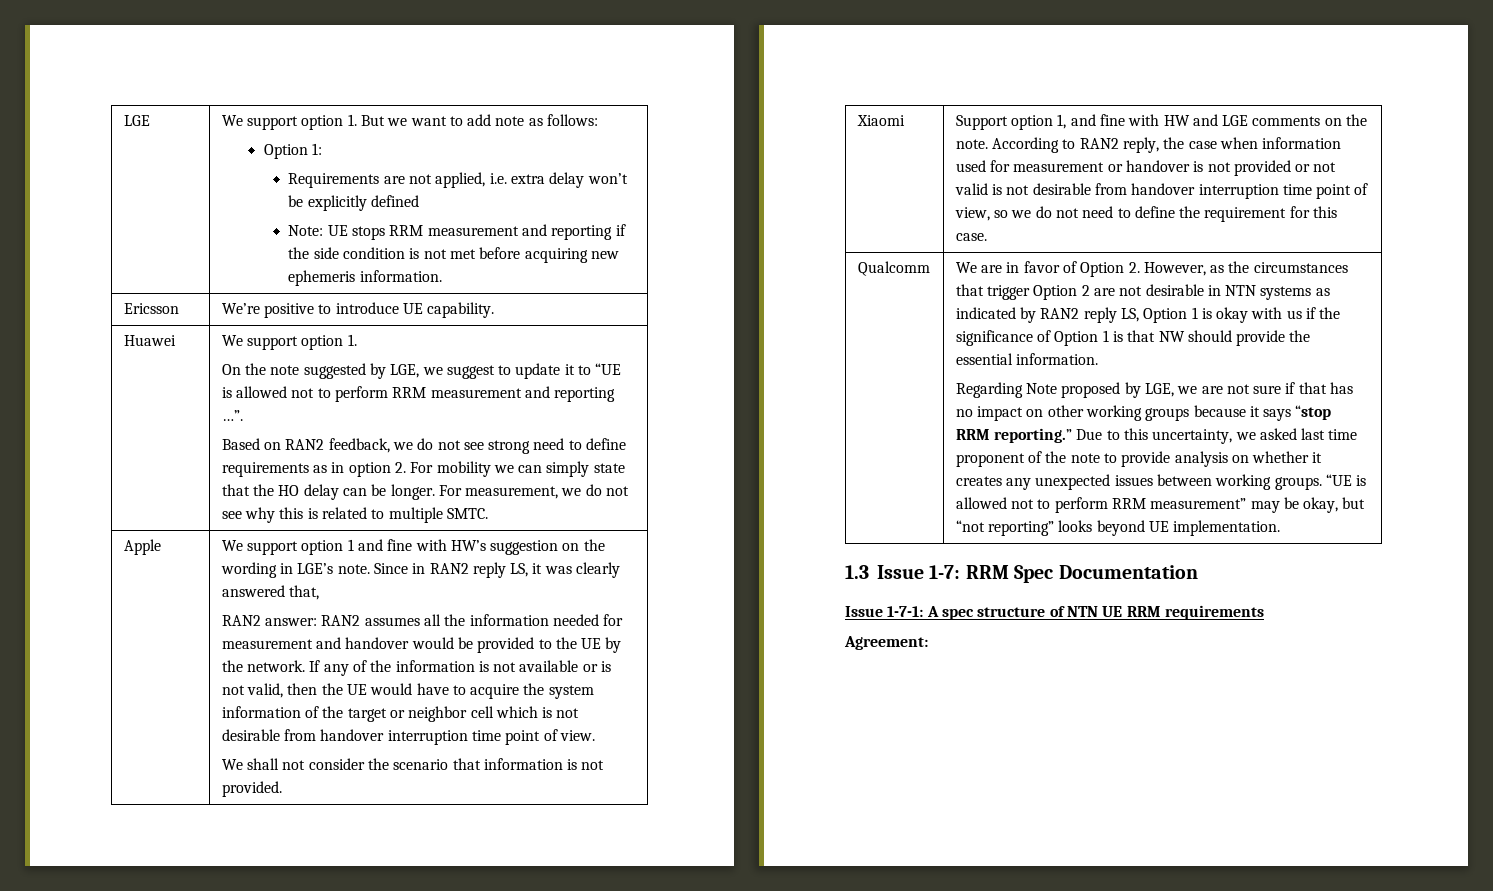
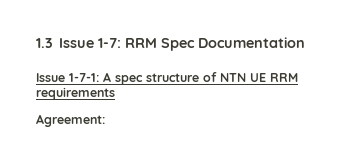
[123,115,150,126] [221,114,599,130] [263,143,323,159] [288,172,628,188] [288,195,420,211] [288,224,626,240] [288,247,620,263] [288,270,442,286] [123,303,179,314] [221,302,495,318] [123,335,176,346] [221,334,357,350] [221,363,622,379] [221,386,616,402] [221,410,243,421] [221,438,627,454] [221,461,625,477] [221,484,630,500] [221,507,488,523] [123,539,161,555] [221,539,605,555] [220,562,621,578] [221,585,319,600] [221,614,624,626] [221,637,622,653] [221,660,612,676] [221,683,594,699] [221,706,580,722] [221,729,595,745] [221,758,605,770] [221,781,282,797] [856,115,905,126] [955,114,1368,130] [955,137,1342,153] [955,160,1337,176] [954,183,1369,199] [954,206,1338,222] [955,233,987,241] [857,261,930,276] [955,261,1348,277] [955,284,1330,300] [955,307,1341,323] [955,330,1311,346] [955,353,1098,365] [955,382,1354,398] [955,405,1332,421] [955,428,1358,444] [955,451,1323,467] [955,474,1367,490] [955,497,1366,513] [955,520,1281,536] LGE | We support option 1. But we want to add note as follows: // Option 1: // Requirements are not applied, i.e. extra delay won’t be explicitly defined // Note: UE stops RRM measurement and reporting if the side condition is not met before acquiring new ephemeris information. // Ericsson | We’re positive to introduce UE capability. // Huawei | We support option 1. // On the note suggested by LGE, we suggest to update it to “UE is allowed not to perform RRM measurement and reporting …”. // Based on RAN2 feedback, we do not see strong need to define requirements as in option 2. For mobility we can simply state that the HO delay can be longer. For measurement, we do not see why this is related to multiple SMTC. // Apple | We support option 1 and fine with HW’s suggestion on the wording in LGE’s note. Since in RAN2 reply LS, it was clearly answered that, // RAN2 answer: RAN2 assumes all the information needed for measurement and handover would be provided to the UE by the network. If any of the information is not available or is not valid, then the UE would have to acquire the system information of the target or neighbor cell which is not desirable from handover interruption time point of view. // We shall not consider the scenario that information is not provided. // Xiaomi | Support option 1, and fine with HW and LGE comments on the note. According to RAN2 reply, the case when information used for measurement or handover is not provided or not valid is not desirable from handover interruption time point of view, so we do not need to define the requirement for this case. // Qualcomm | We are in favor of Option 2. However, as the circumstances that trigger Option 2 are not desirable in NTN systems as indicated by RAN2 reply LS, Option 1 is okay with us if the significance of Option 1 is that NW should provide the essential information. // Regarding Note proposed by LGE, we are not sure if that has no impact on other working groups because it says “stop RRM reporting.” Due to this uncertainty, we asked last time proponent of the note to provide analysis on whether it creates any unexpected issues between working groups. “UE is allowed not to perform RRM measurement” may be okay, but “not reporting” looks beyond UE implementation. // -> (36, 43) none

